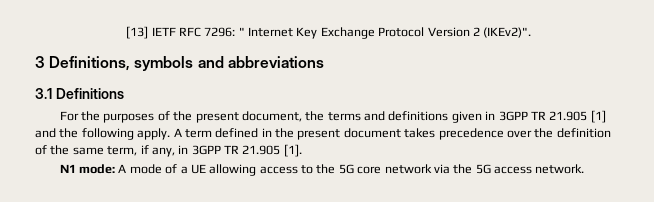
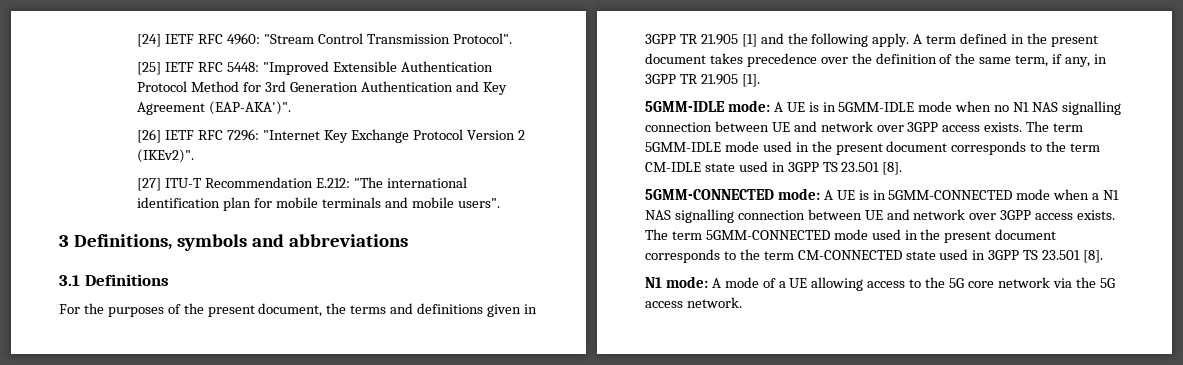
[126,26,149,39] [13] -> [137,33,512,47] [137,61,493,75] [137,81,507,95] [137,101,292,115] [137,129,162,143] [24] IETF RFC 4960: "Stream Control Transmission Protocol". // [25] IETF RFC 5448: "Improved Extensible Authentication Protocol Method for 3rd Generation Authentication and Key Agreement (EAP-AKA')". // [26]
[238,27,294,37] " Internet -> [263,130,321,140] "Internet
(532, 32) none -> [137,177,467,191] [137,197,500,211] // [27] ITU-T Recommendation E.212: "The international identification plan for mobile terminals and mobile users".
(302, 150) none -> [645,100,1121,115] [645,121,1084,132] [645,141,1101,155] [645,161,903,175] [645,188,1120,200] [645,209,1116,223] [645,229,1057,243] [645,249,1104,263] // 5GMM-IDLE mode: A UE is in 5GMM-IDLE mode when no N1 NAS signalling connection between UE and network over 3GPP access exists. The term 5GMM-IDLE mode used in the present document corresponds to the term CM-IDLE state used in 3GPP TS 23.501 [8]. // 5GMM-CONNECTED mode: A UE is in 5GMM-CONNECTED mode when a N1 NAS signalling connection between UE and network over 3GPP access exists. The term 5GMM-CONNECTED mode used in the present document corresponds to the term CM-CONNECTED state used in 3GPP TS 23.501 [8].

